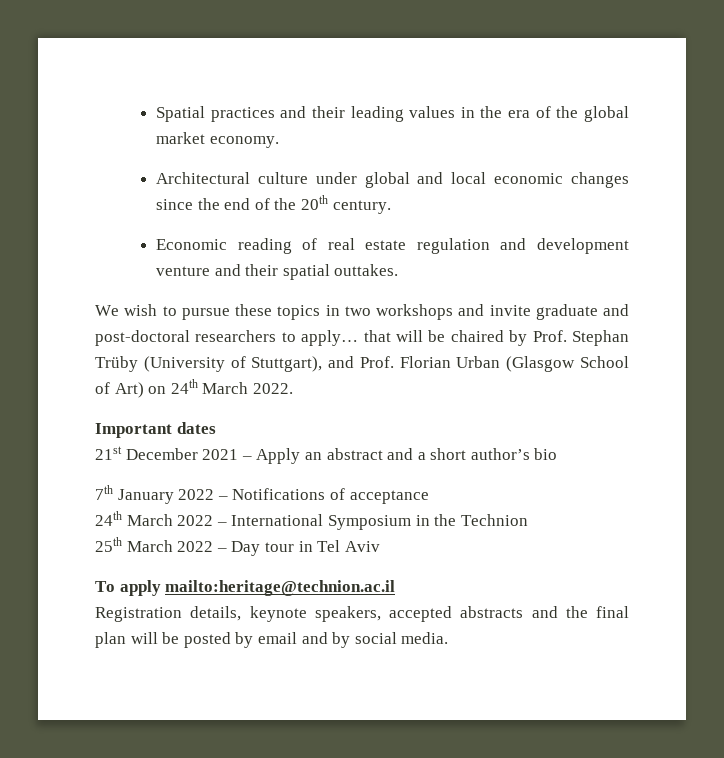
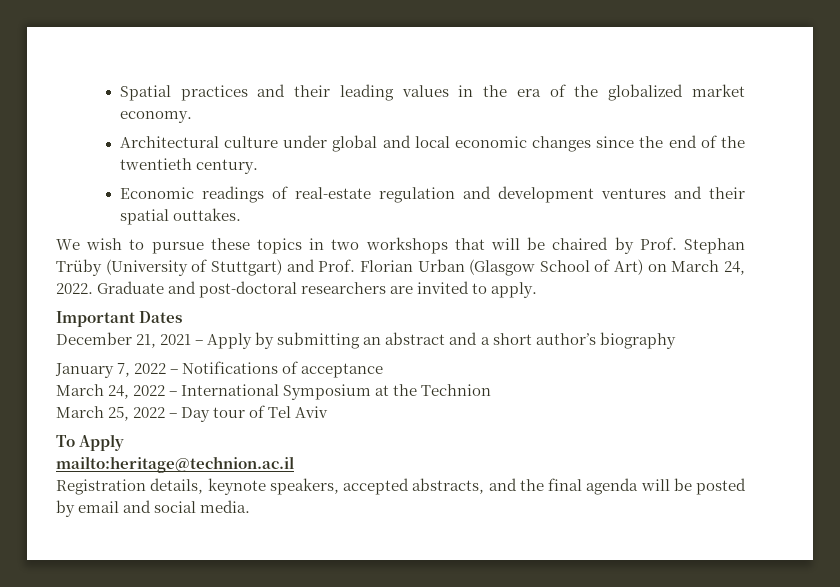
[583,106,629,122] global -> [608,84,684,101] globalized
[300,195,328,210] 20th -> [119,158,192,170] twentieth
[237,238,407,254] reading of real estate -> [201,186,371,203] readings of real-estate
[155,266,210,276] venture -> [600,188,666,199] ventures
[458,304,629,320] [95,330,359,346] and invite graduate and post-doctoral researchers to apply… -> (448, 245) none
[251,356,323,372] Stuttgart), -> [210,259,282,276] Stuttgart)
[170,379,249,394] 24th March -> [671,260,745,275] March 24,
[95,422,216,438] [95,446,198,460] // Important dates // 21st December -> [97,281,538,298] [56,311,183,327] [56,332,157,348] Graduate and post-doctoral researchers are invited to apply. // Important Dates // December 21,
(301, 456) none -> [255,332,361,349] by submitting
[534,448,558,460] [95,485,174,504] bio // 7th January -> [599,332,676,349] [55,363,131,378] biography // January 7,
[95,511,173,526] 24th March -> [56,384,130,399] March 24,
[415,515,430,526] in -> [375,385,390,396] at
[95,537,173,552] 25th March -> [56,406,130,421] March 25,
[298,541,313,552] in -> [249,405,266,418] of
[119,580,161,596] apply -> [79,434,125,451] Apply //
[460,606,524,618] abstracts -> [412,478,485,494] abstracts,
[95,632,126,648] plan -> [586,478,639,495] agenda
[332,632,351,648] by -> (152, 506) none

